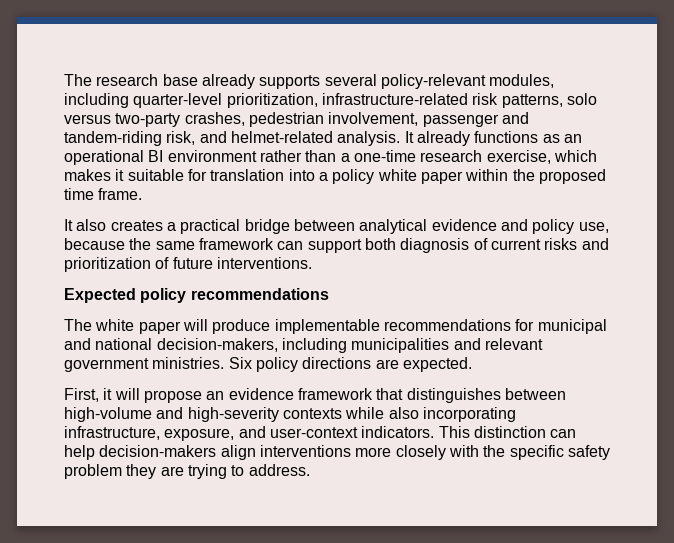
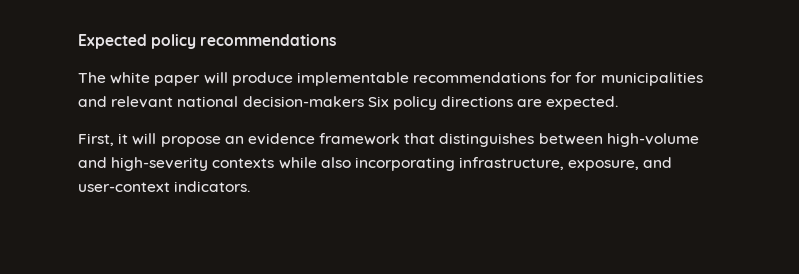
[64,74,555,89] [64,93,597,108] [64,112,529,127] [64,131,582,146] [64,150,597,165] [64,169,606,184] [64,188,143,200] [64,219,609,234] [64,238,609,253] [64,257,312,272] The research base already supports several policy-relevant modules, including quarter-level prioritization, infrastructure-related risk patterns, solo versus two-party crashes, pedestrian involvement, passenger and tandem-riding risk, and helmet-related analysis. It already functions as an operational BI environment rather than a one-time research exercise, which makes it suitable for translation into a policy white paper within the proposed time frame. // It also creates a practical bridge between analytical evidence and policy use, because the same framework can support both diagnosis of current risks and prioritization of future interventions. // -> (78, 41) none
[537,319,607,334] [64,338,347,353] municipal and national decision-makers, including -> [575,72,598,83] for
[64,357,225,372] government ministries. -> [177,96,364,107] national decision-makers
[438,426,577,438] [64,445,610,460] [64,464,310,479] This distinction can help decision-makers align interventions more closely with the specific safety problem they are trying to address. -> (251, 186) none

